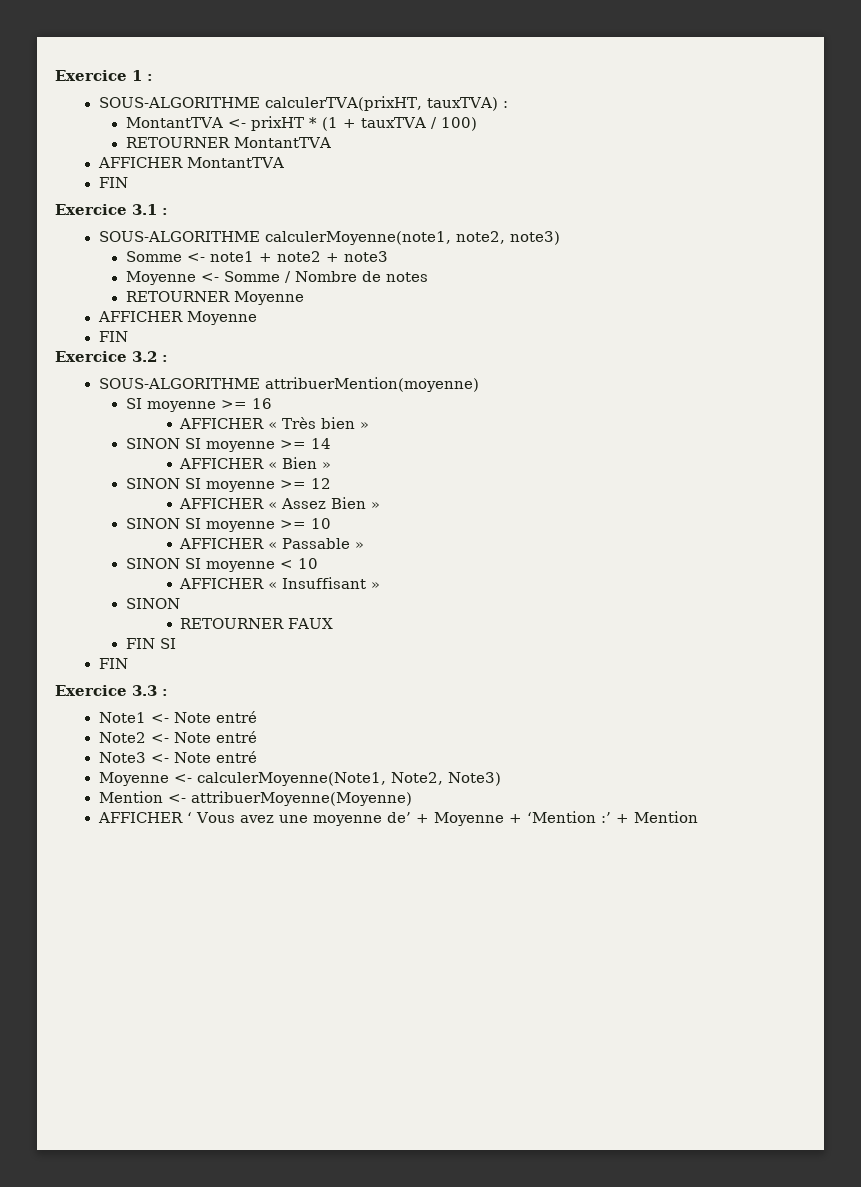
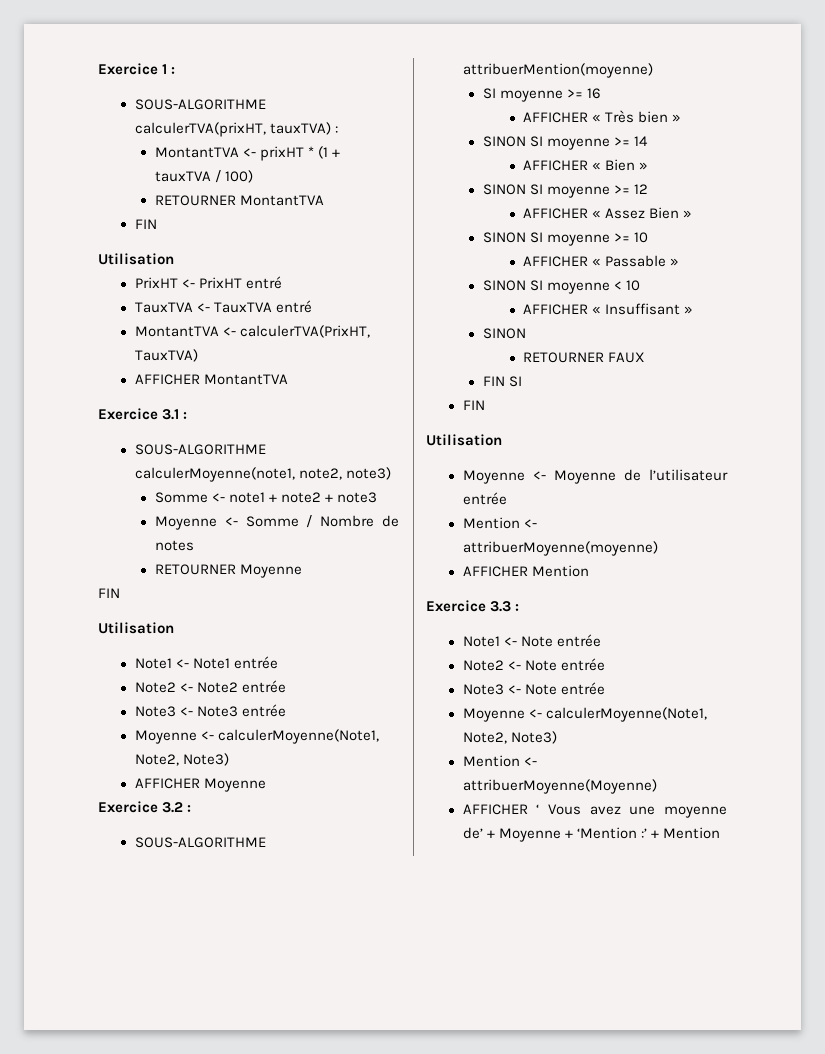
(331, 142) none -> [134,219,157,229] [98,253,174,265] [134,276,282,289] [134,300,312,313] [134,325,370,338] [134,349,198,362] // FIN // Utilisation // PrixHT <- PrixHT entré // TauxTVA <- TauxTVA entré // MontantTVA <- calculerTVA(PrixHT, TauxTVA)
[98,177,128,188] // FIN -> (288, 379) none
(304, 298) none -> [98,588,120,598] [98,622,174,634] [134,656,278,669] [134,680,286,693] [134,704,286,717] [134,729,379,744] [134,753,229,766] // FIN // Utilisation // Note1 <- Note1 entrée // Note2 <- Note2 entrée // Note3 <- Note3 entrée // Moyenne <- calculerMoyenne(Note1, Note2, Note3)
[98,331,128,342] // FIN -> (266, 785) none
(128, 663) none -> [426,434,502,446] [462,469,728,484] [462,492,507,505] [462,517,537,529] [462,541,658,556] [462,565,589,577] // Utilisation // Moyenne <- Moyenne de l’utilisateur entrée // Mention <- attribuerMoyenne(moyenne) // AFFICHER Mention
[215,711,257,723] entré -> [556,634,601,647] entrée
[215,731,257,743] entré -> [560,658,605,671] entrée
[215,751,257,763] entré -> [560,682,605,695] entrée

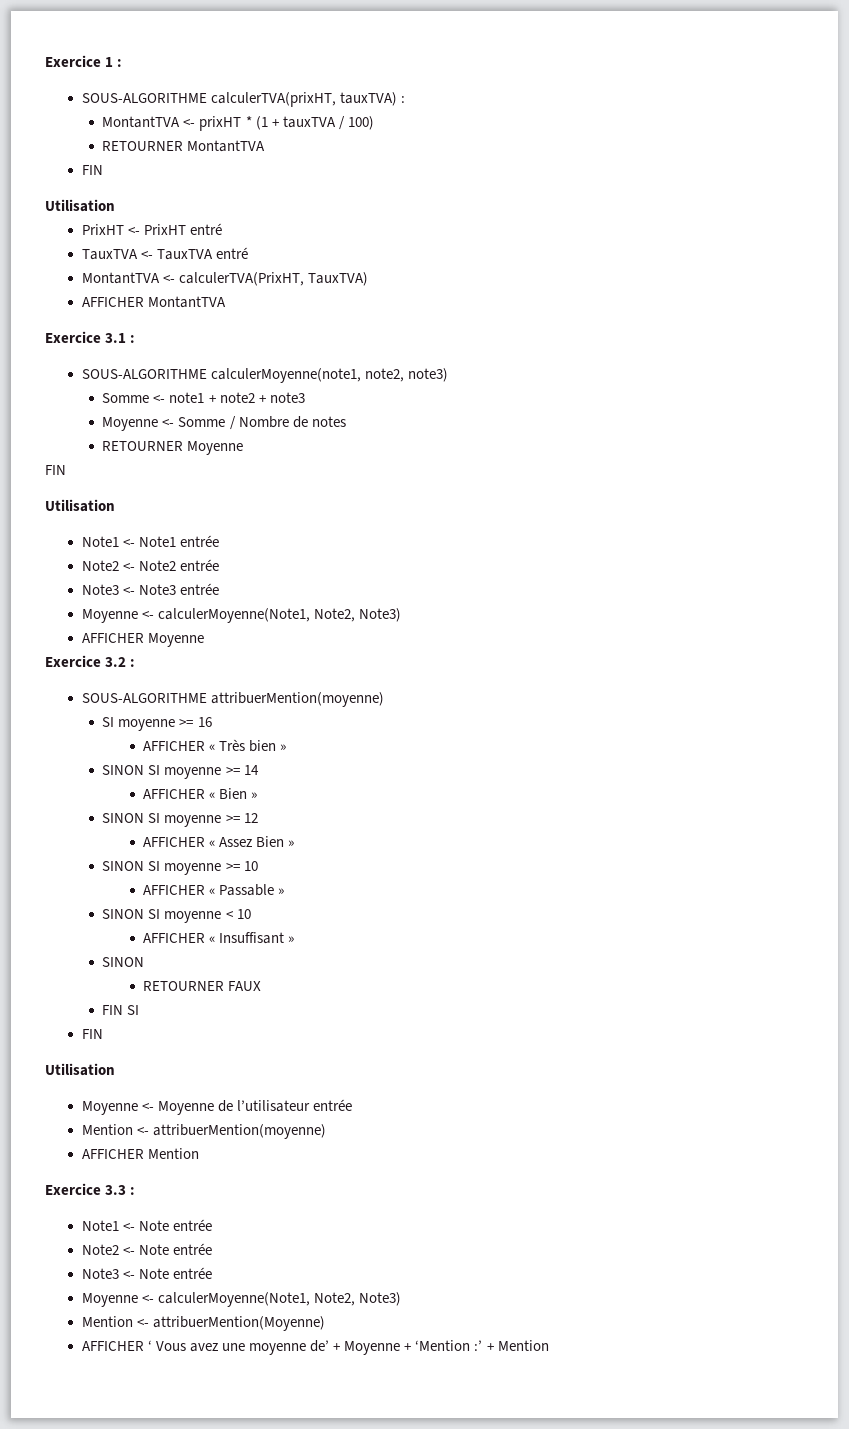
[462,541,658,556] attribuerMoyenne(moyenne) -> [153,1124,327,1139] attribuerMention(moyenne)
[462,779,657,794] attribuerMoyenne(Moyenne) -> [153,1316,326,1331] attribuerMention(Moyenne)

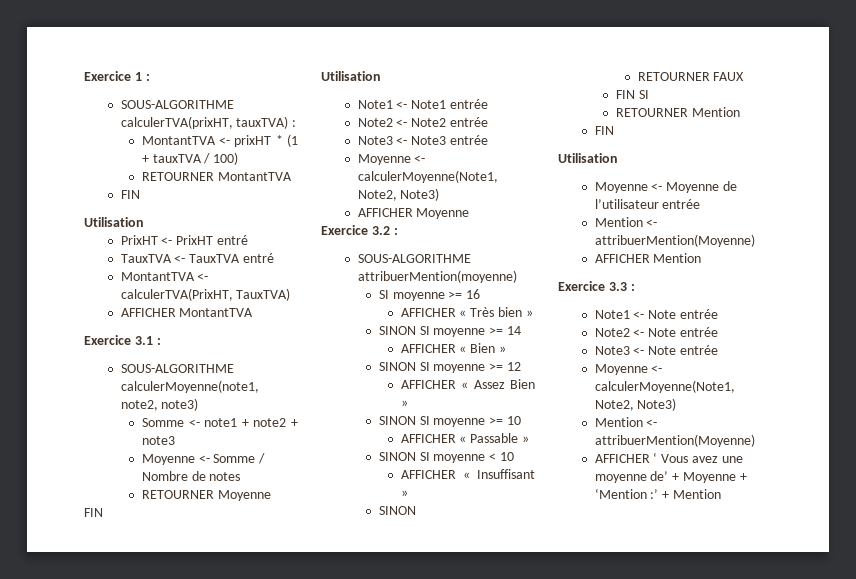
(140, 1010) none -> [615,107,740,117] // RETOURNER Mention
[153,1124,327,1139] attribuerMention(moyenne) -> [594,234,755,247] attribuerMention(Moyenne)

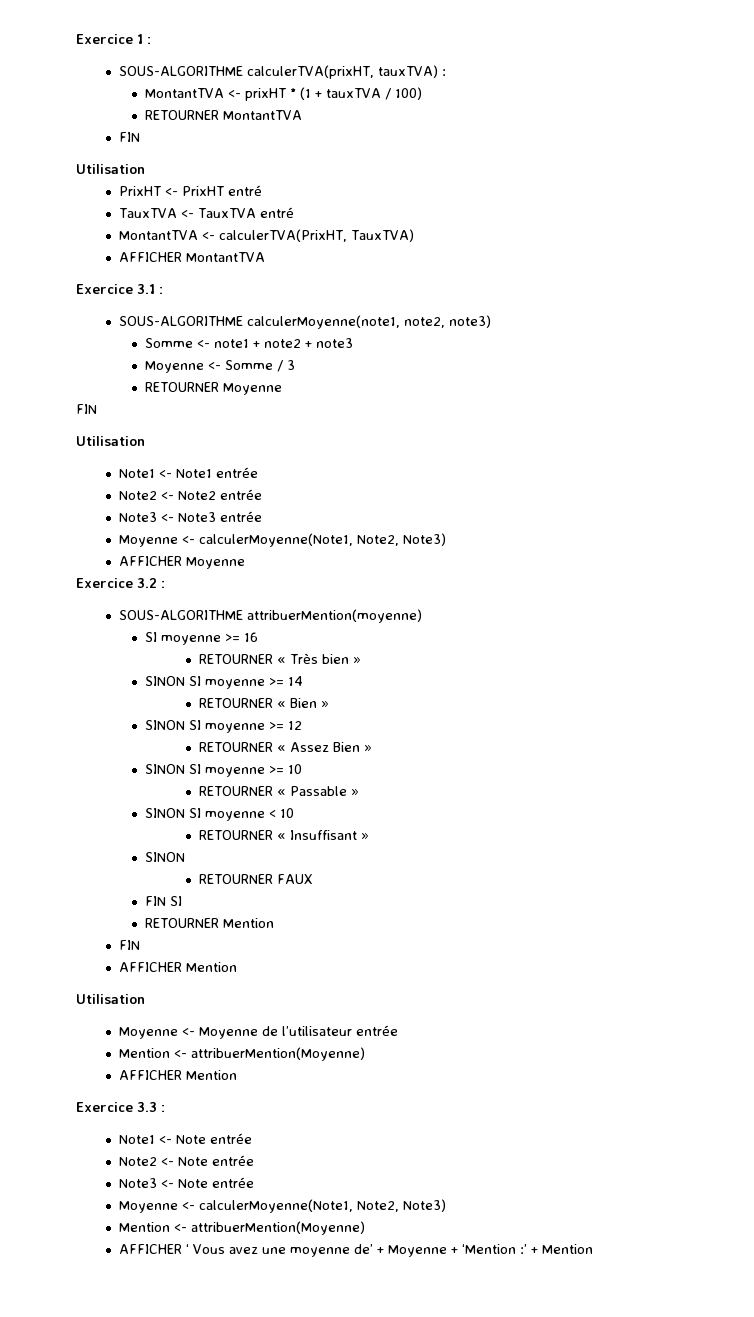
[141,471,241,481] Nombre de notes -> [287,360,296,370] 3
[400,308,456,317] AFFICHER -> [198,654,273,664] RETOURNER
[400,344,456,353] AFFICHER -> [198,698,273,708] RETOURNER
[400,380,456,389] AFFICHER -> [198,742,273,752] RETOURNER
[400,434,456,443] AFFICHER -> [198,786,273,796] RETOURNER
[400,470,456,479] AFFICHER -> [198,830,273,840] RETOURNER
(614, 130) none -> [118,962,237,972] // AFFICHER Mention

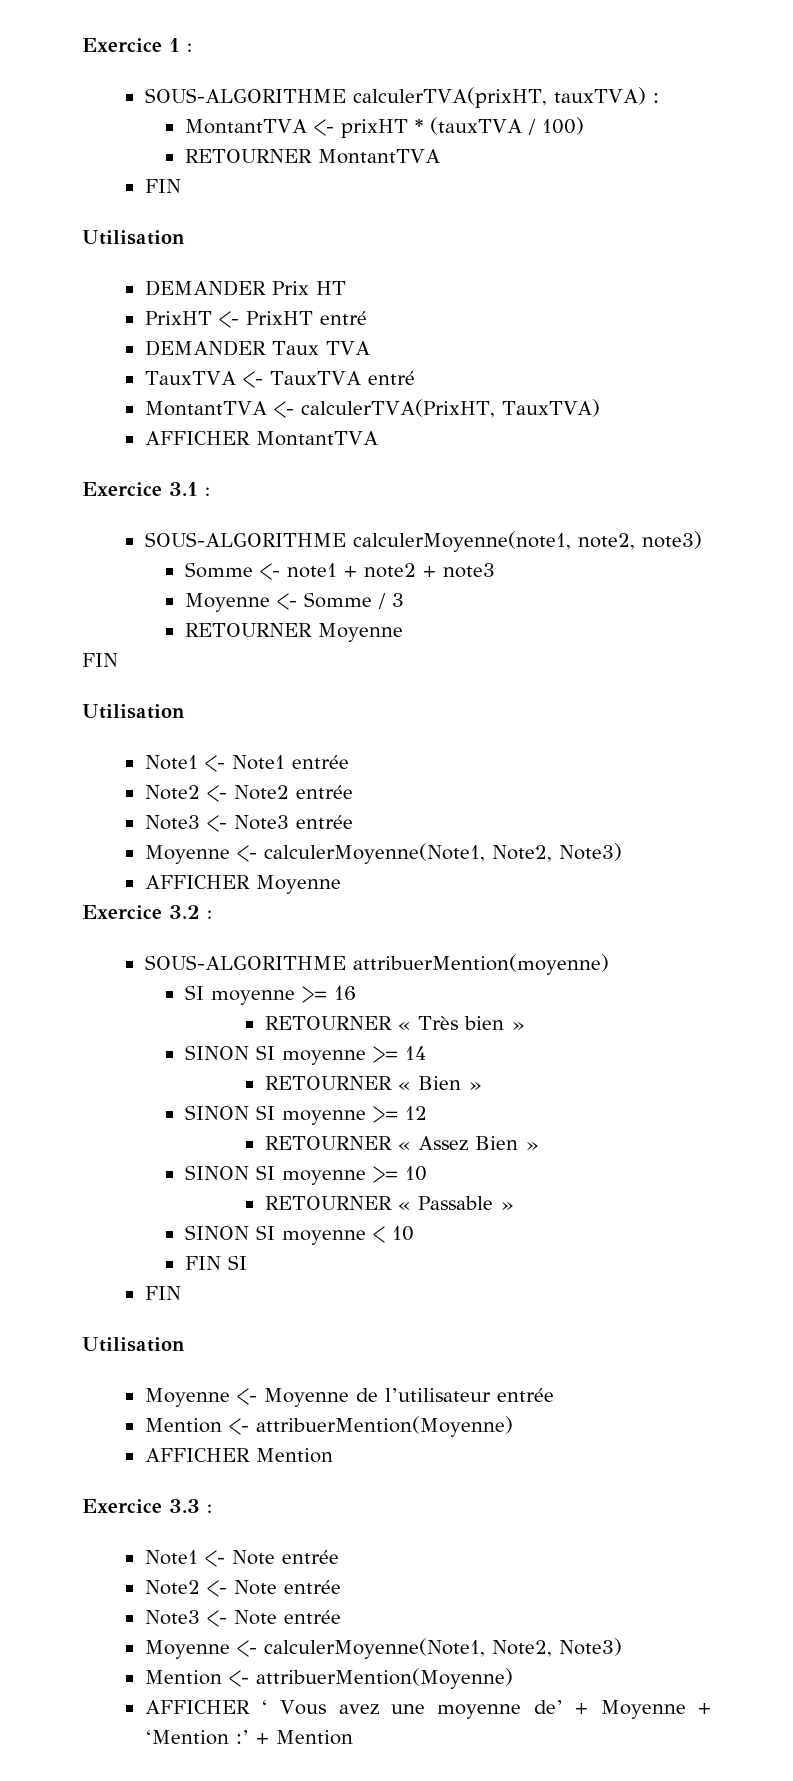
[300,87,382,100] (1 + tauxTVA -> [429,117,522,135] (tauxTVA
(145, 169) none -> [144,280,346,296] // DEMANDER Prix HT
(262, 190) none -> [144,340,370,356] // DEMANDER Taux TVA
[198,830,369,840] [145,852,186,862] [198,874,313,884] // RETOURNER « Insuffisant » // SINON // RETOURNER FAUX -> (414, 1233) none
[145,918,275,928] [118,940,140,950] [118,962,237,972] // RETOURNER Mention // FIN // AFFICHER Mention -> [144,1286,181,1300] // FIN

